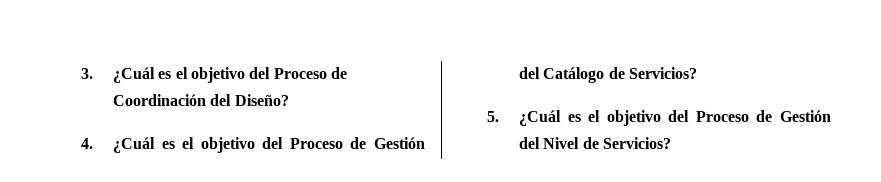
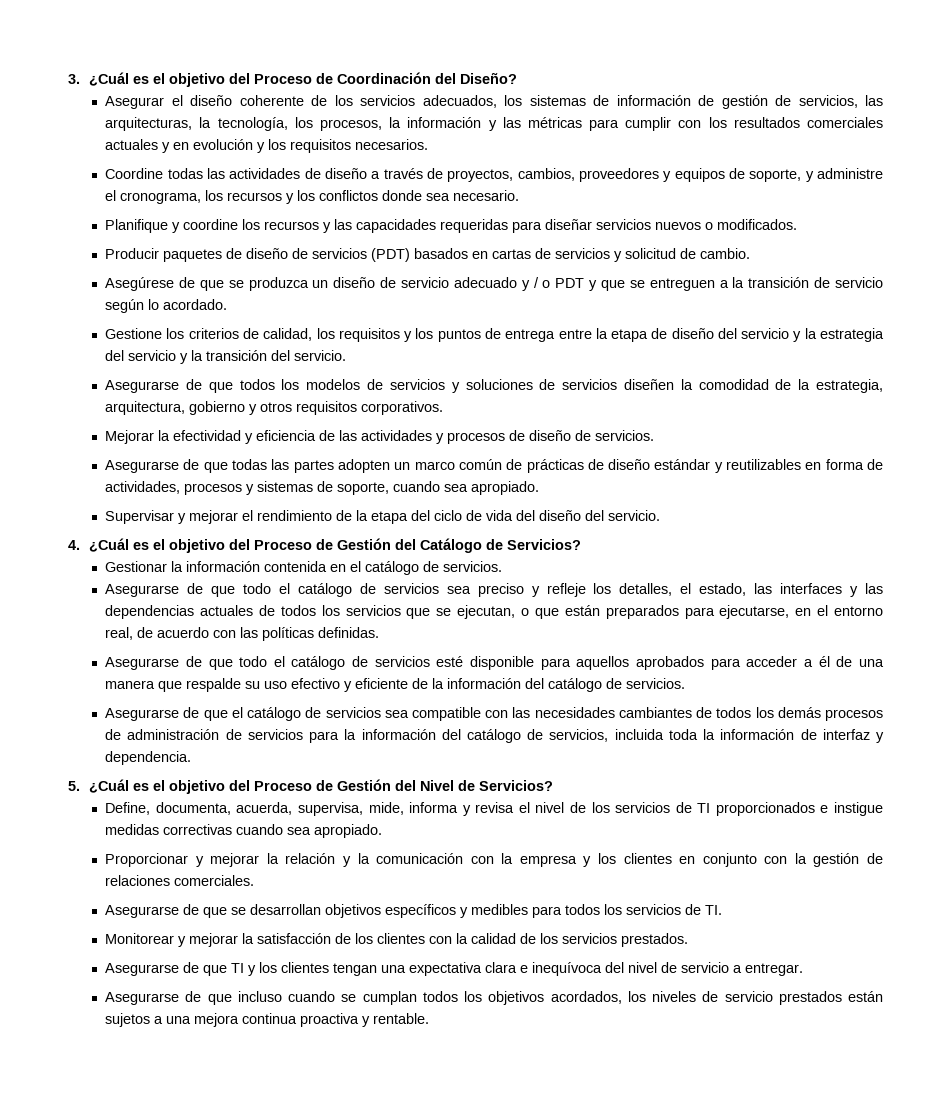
(289, 100) none -> [105,95,884,109] [105,117,884,131] [105,139,429,153] [105,168,883,182] [105,190,520,204] [105,219,798,233] [105,248,751,262] [105,277,883,291] [105,299,228,313] [105,328,885,342] [105,350,347,364] [105,379,883,393] [105,401,444,415] [105,430,655,444] [105,459,883,473] [105,481,540,495] [105,510,661,524] // Asegurar el diseño coherente de los servicios adecuados, los sistemas de información de gestión de servicios, las arquitecturas, la tecnología, los procesos, la información y las métricas para cumplir con los resultados comerciales actuales y en evolución y los requisitos necesarios. // Coordine todas las actividades de diseño a través de proyectos, cambios, proveedores y equipos de soporte, y administre el cronograma, los recursos y los conflictos donde sea necesario. // Planifique y coordine los recursos y las capacidades requeridas para diseñar servicios nuevos o modificados. // Producir paquetes de diseño de servicios (PDT) basados en cartas de servicios y solicitud de cambio. // Asegúrese de que se produzca un diseño de servicio adecuado y / o PDT y que se entreguen a la transición de servicio según lo acordado. // Gestione los criterios de calidad, los requisitos y los puntos de entrega entre la etapa de diseño del servicio y la estrategia del servicio y la transición del servicio. // Asegurarse de que todos los modelos de servicios y soluciones de servicios diseñen la comodidad de la estrategia, arquitectura, gobierno y otros requisitos corporativos. // Mejorar la efectividad y eficiencia de las actividades y procesos de diseño de servicios. // Asegurarse de que todas las partes adopten un marco común de prácticas de diseño estándar y reutilizables en forma de actividades, procesos y sistemas de soporte, cuando sea apropiado. // Supervisar y mejorar el rendimiento de la etapa del ciclo de vida del diseño del servicio.
(697, 73) none -> [105,561,503,575] [105,583,883,597] [105,605,883,619] [105,627,380,641] [105,656,885,670] [105,678,686,692] [105,707,883,721] [105,729,884,743] [105,751,192,765] // Gestionar la información contenida en el catálogo de servicios. // Asegurarse de que todo el catálogo de servicios sea preciso y refleje los detalles, el estado, las interfaces y las dependencias actuales de todos los servicios que se ejecutan, o que están preparados para ejecutarse, en el entorno real, de acuerdo con las políticas definidas. // Asegurarse de que todo el catálogo de servicios esté disponible para aquellos aprobados para acceder a él de una manera que respalde su uso efectivo y eficiente de la información del catálogo de servicios. // Asegurarse de que el catálogo de servicios sea compatible con las necesidades cambiantes de todos los demás procesos de administración de servicios para la información del catálogo de servicios, incluida toda la información de interfaz y dependencia.
(671, 143) none -> [105,802,883,816] [105,824,383,838] [105,853,883,867] [105,875,255,886] [105,904,723,918] [105,933,689,947] [105,962,804,976] [105,991,884,1005] [105,1013,430,1027] // Define, documenta, acuerda, supervisa, mide, informa y revisa el nivel de los servicios de TI proporcionados e instigue medidas correctivas cuando sea apropiado. // Proporcionar y mejorar la relación y la comunicación con la empresa y los clientes en conjunto con la gestión de relaciones comerciales. // Asegurarse de que se desarrollan objetivos específicos y medibles para todos los servicios de TI. // Monitorear y mejorar la satisfacción de los clientes con la calidad de los servicios prestados. // Asegurarse de que TI y los clientes tengan una expectativa clara e inequívoca del nivel de servicio a entregar. // Asegurarse de que incluso cuando se cumplan todos los objetivos acordados, los niveles de servicio prestados están sujetos a una mejora continua proactiva y rentable.

